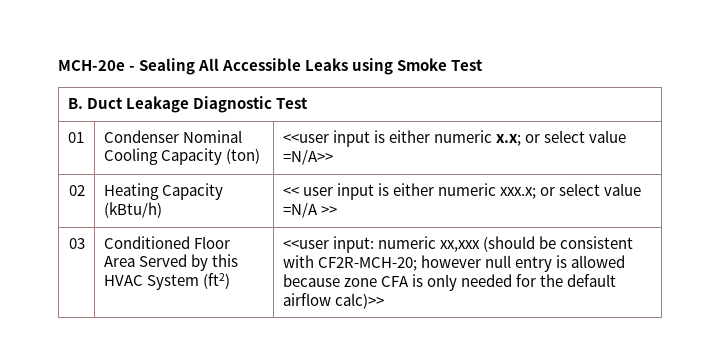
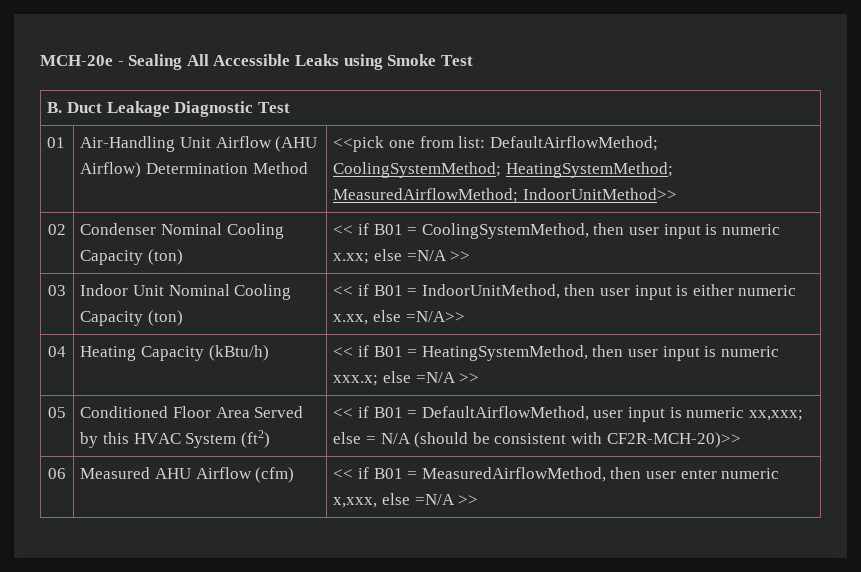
(84, 137) none -> [80,136,318,152] [80,162,308,178] [333,136,658,152] [333,162,673,178] [333,188,677,203] [48,224,66,235] | Air-Handling Unit Airflow (AHU Airflow) Determination Method | <<pick one from list: DefaultAirflowMethod; CoolingSystemMethod; HeatingSystemMethod; MeasuredAirflowMethod; IndoorUnitMethod>> // 02
[282,130,627,147] <<user input is either numeric x.x; or select value -> [333,223,780,239] [333,249,471,264] [48,285,66,296] [80,284,292,300] [80,310,183,326] [333,284,797,300] [333,310,401,325] << if B01 = CoolingSystemMethod, then user input is numeric x.xx; else =N/A >> // 03 | Indoor Unit Nominal Cooling Capacity (ton) | << if B01 = IndoorUnitMethod, then user input is either numeric x.xx, else
[68,185,85,196] 02 -> [48,346,66,357] 04
[302,183,435,200] user input is either -> [357,345,717,361] if B01 = HeatingSystemMethod, then user input is
[540,183,642,196] [282,203,337,218] [68,238,85,249] or select value =N/A >> // 03 -> [382,371,480,383] [48,407,66,418] else =N/A >> // 05
[282,236,634,253] [282,255,626,272] [282,274,617,291] [282,293,384,309] <<user input: numeric xx,xxx (should be consistent with CF2R-MCH-20; however null entry is allowed because zone CFA is only needed for the default airflow calc)>> -> [333,406,803,422] [333,432,741,448] [48,468,66,479] [80,467,295,483] [333,467,780,482] [333,493,479,508] << if B01 = DefaultAirflowMethod, user input is numeric xx,xxx; else = N/A (should be consistent with CF2R-MCH-20)>> // 06 | Measured AHU Airflow (cfm) | << if B01 = MeasuredAirflowMethod, then user enter numeric x,xxx, else =N/A >>

